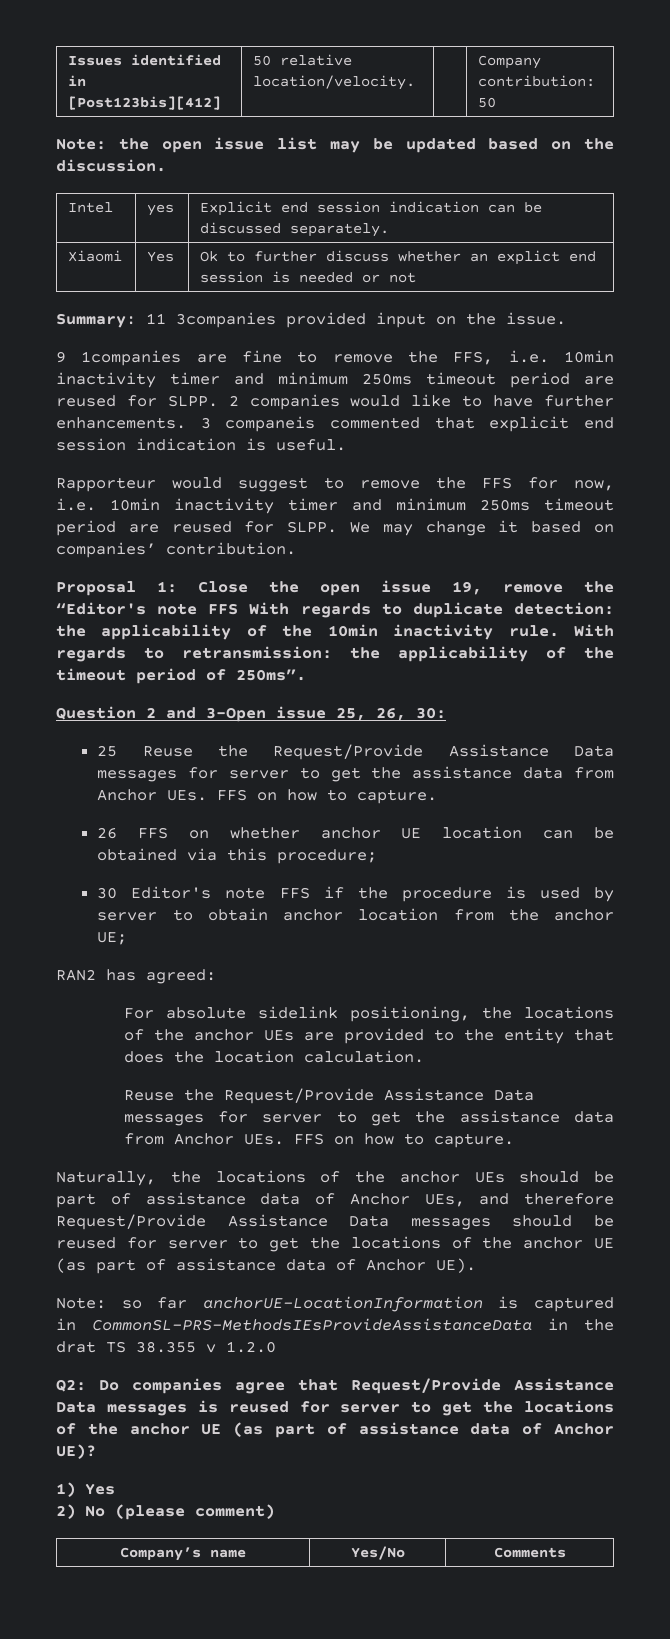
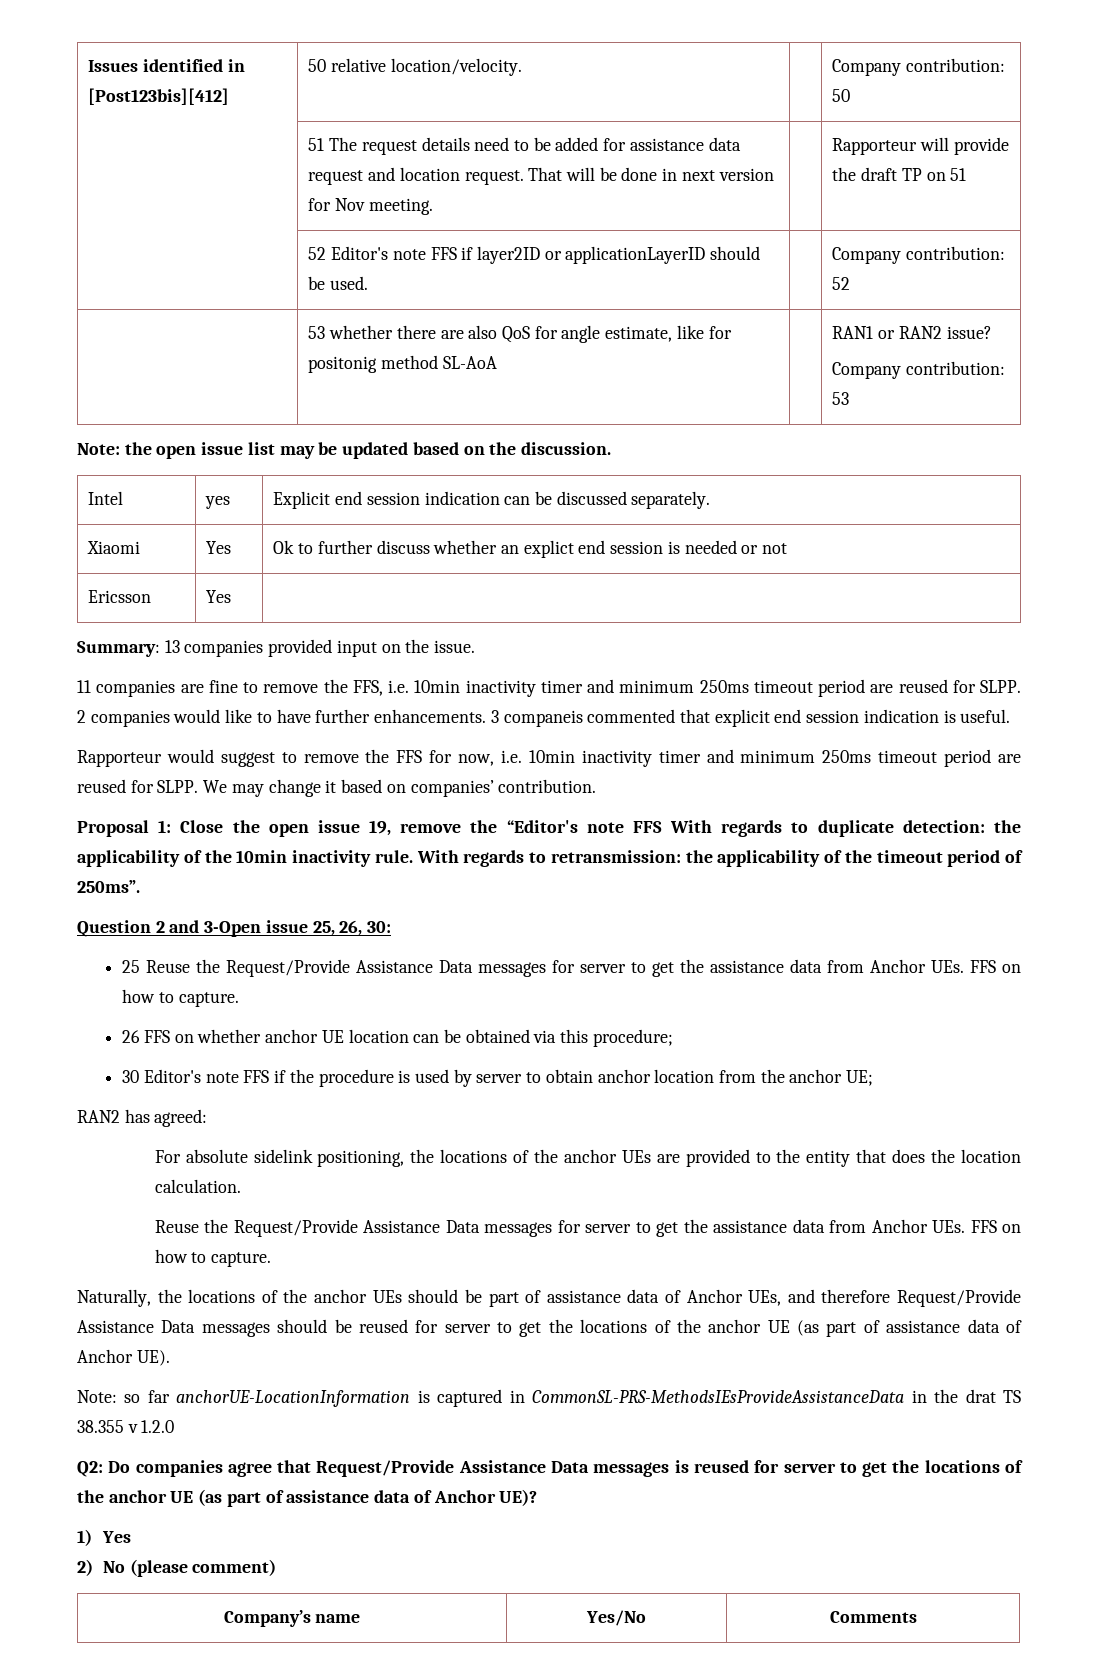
(497, 102) none -> [308,137,741,155] [308,167,774,185] [308,198,433,215] [832,137,1009,155] [832,167,967,181] [308,246,761,264] [308,276,369,290] [832,246,1006,264] [832,277,851,290] [308,325,732,343] [308,355,497,373] [832,326,992,339] [832,361,1006,379] [832,392,850,405] // | 51 The request details need to be added for assistance data request and location request. That will be done in next version for Nov meeting. | | Rapporteur will provide the draft TP on 51 // | 52 Editor's note FFS if layer2ID or applicationLayerID should be used. | | Company contribution: 52 // | 53 whether there are also QoS for angle estimate, like for positonig method SL-AoA | | RAN1 or RAN2 issue? // Company contribution: 53
(417, 277) none -> [88,590,152,603] [206,590,232,603] // Ericsson | Yes |
[146,312,276,328] 11 3companies -> [164,640,264,657] 13 companies
[56,350,182,366] 9 1companies -> [77,680,176,697] 11 companies

